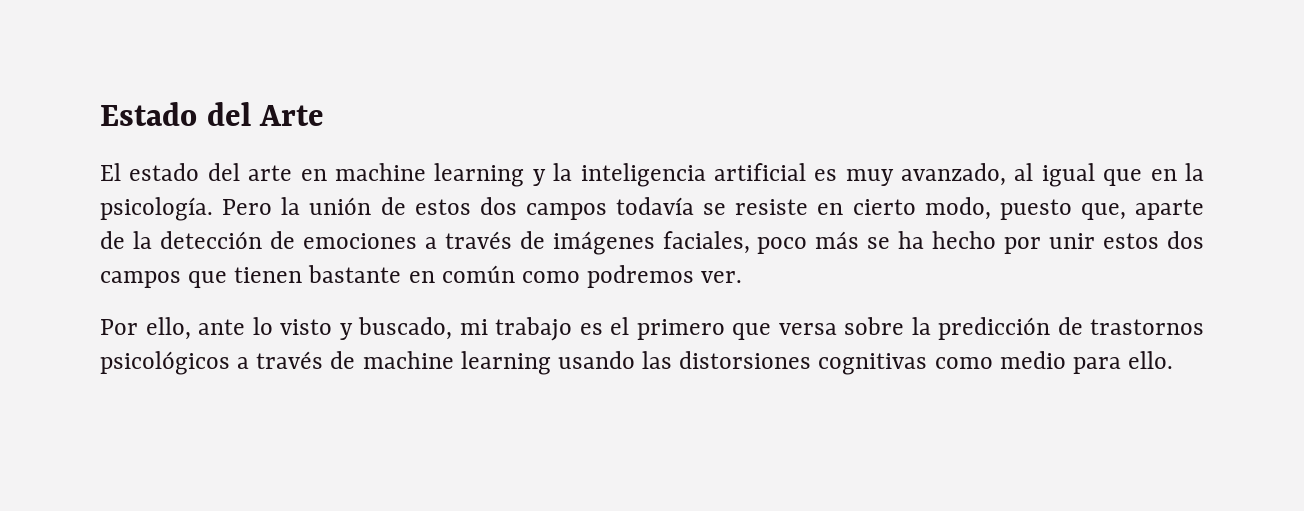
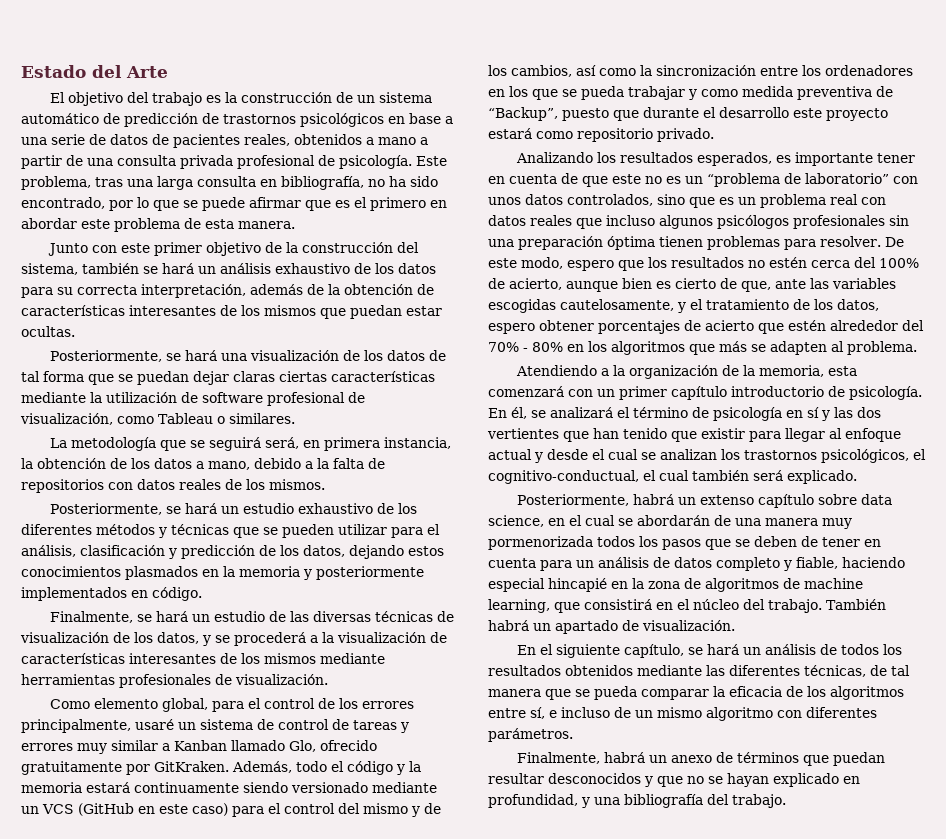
[129,163,1205,187] [100,197,1204,221] [100,231,1204,255] [100,265,743,288] [100,317,1204,341] [100,351,1174,375] estado del arte en machine learning y la inteligencia artificial es muy avanzado, al igual que en la psicología. Pero la unión de estos dos campos todavía se resiste en cierto modo, puesto que, aparte de la detección de emociones a través de imágenes faciales, poco más se ha hecho por unir estos dos campos que tienen bastante en común como podremos ver. // Por ello, ante lo visto y buscado, mi trabajo es el primero que versa sobre la predicción de trastornos psicológicos a través de machine learning usando las distorsiones cognitivas como medio para ello. -> [67,92,432,106] [21,113,453,127] [21,134,428,148] [21,155,447,169] [21,176,438,190] [21,197,447,211] [21,218,295,232] [47,242,419,256] [21,263,436,275] [21,284,434,298] [21,305,442,319] [21,326,75,337] [49,350,446,362] [21,371,435,385] [21,392,365,406] [20,413,295,425] [49,437,451,451] [21,458,385,470] [21,479,325,493] [49,503,417,515] [21,524,440,538] [21,545,444,559] [21,566,424,580] [21,587,202,601] [49,611,454,623] [20,632,447,646] [21,653,385,664] [21,674,328,688] [49,698,414,712] [21,719,409,733] [21,740,377,754] [21,761,421,775] [21,782,437,793] [21,803,441,817] [488,65,913,77] [488,86,893,100] [488,107,888,121] [488,128,714,142] [515,152,915,166] [488,173,918,187] [488,194,886,208] [488,215,909,229] [488,236,904,250] [488,257,919,271] [488,278,896,292] [488,299,879,313] [488,320,924,334] [488,341,917,355] [515,365,857,379] [488,386,922,400] [488,407,881,421] [487,428,901,442] [488,449,926,463] [488,470,857,484] [516,494,892,508] [488,515,852,529] [488,536,881,550] [488,557,905,571] [488,578,863,592] [488,599,886,613] [488,620,735,634] [516,644,902,658] [488,665,910,677] [488,686,904,700] [488,707,877,721] [488,728,573,742] [516,752,885,766] [488,773,860,787] [488,794,786,808] objetivo del trabajo es la construcción de un sistema automático de predicción de trastornos psicológicos en base a una serie de datos de pacientes reales, obtenidos a mano a partir de una consulta privada profesional de psicología. Este problema, tras una larga consulta en bibliografía, no ha sido encontrado, por lo que se puede afirmar que es el primero en abordar este problema de esta manera. // Junto con este primer objetivo de la construcción del sistema, también se hará un análisis exhaustivo de los datos para su correcta interpretación, además de la obtención de características interesantes de los mismos que puedan estar ocultas. // Posteriormente, se hará una visualización de los datos de tal forma que se puedan dejar claras ciertas características mediante la utilización de software profesional de visualización, como Tableau o similares. // La metodología que se seguirá será, en primera instancia, la obtención de los datos a mano, debido a la falta de repositorios con datos reales de los mismos. // Posteriormente, se hará un estudio exhaustivo de los diferentes métodos y técnicas que se pueden utilizar para el análisis, clasificación y predicción de los datos, dejando estos conocimientos plasmados en la memoria y posteriormente implementados en código. // Finalmente, se hará un estudio de las diversas técnicas de visualización de los datos, y se procederá a la visualización de características interesantes de los mismos mediante herramientas profesionales de visualización. // Como elemento global, para el control de los errores principalmente, usaré un sistema de control de tareas y errores muy similar a Kanban llamado Glo, ofrecido gratuitamente por GitKraken. Además, todo el código y la memoria estará continuamente siendo versionado mediante un VCS (GitHub en este caso) para el control del mismo y de los cambios, así como la sincronización entre los ordenadores en los que se pueda trabajar y como medida preventiva de “Backup”, puesto que durante el desarrollo este proyecto estará como repositorio privado. // Analizando los resultados esperados, es importante tener en cuenta de que este no es un “problema de laboratorio” con unos datos controlados, sino que es un problema real con datos reales que incluso algunos psicólogos profesionales sin una preparación óptima tienen problemas para resolver. De este modo, espero que los resultados no estén cerca del 100% de acierto, aunque bien es cierto de que, ante las variables escogidas cautelosamente, y el tratamiento de los datos, espero obtener porcentajes de acierto que estén alrededor del 70% - 80% en los algoritmos que más se adapten al problema. // Atendiendo a la organización de la memoria, esta comenzará con un primer capítulo introductorio de psicología. En él, se analizará el término de psicología en sí y las dos vertientes que han tenido que existir para llegar al enfoque actual y desde el cual se analizan los trastornos psicológicos, el cognitivo-conductual, el cual también será explicado. // Posteriormente, habrá un extenso capítulo sobre data science, en el cual se abordarán de una manera muy pormenorizada todos los pasos que se deben de tener en cuenta para un análisis de datos completo y fiable, haciendo especial hincapié en la zona de algoritmos de machine learning, que consistirá en el núcleo del trabajo. También habrá un apartado de visualización. // En el siguiente capítulo, se hará un análisis de todos los resultados obtenidos mediante las diferentes técnicas, de tal manera que se pueda comparar la eficacia de los algoritmos entre sí, e incluso de un mismo algoritmo con diferentes parámetros. // Finalmente, habrá un anexo de términos que puedan resultar desconocidos y que no se hayan explicado en profundidad, y una bibliografía del trabajo.

